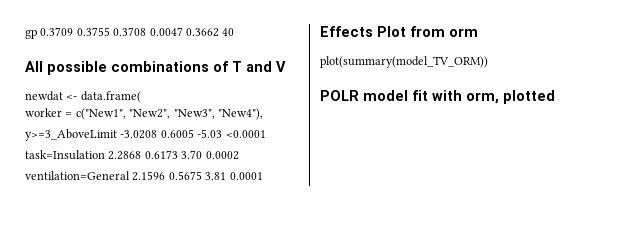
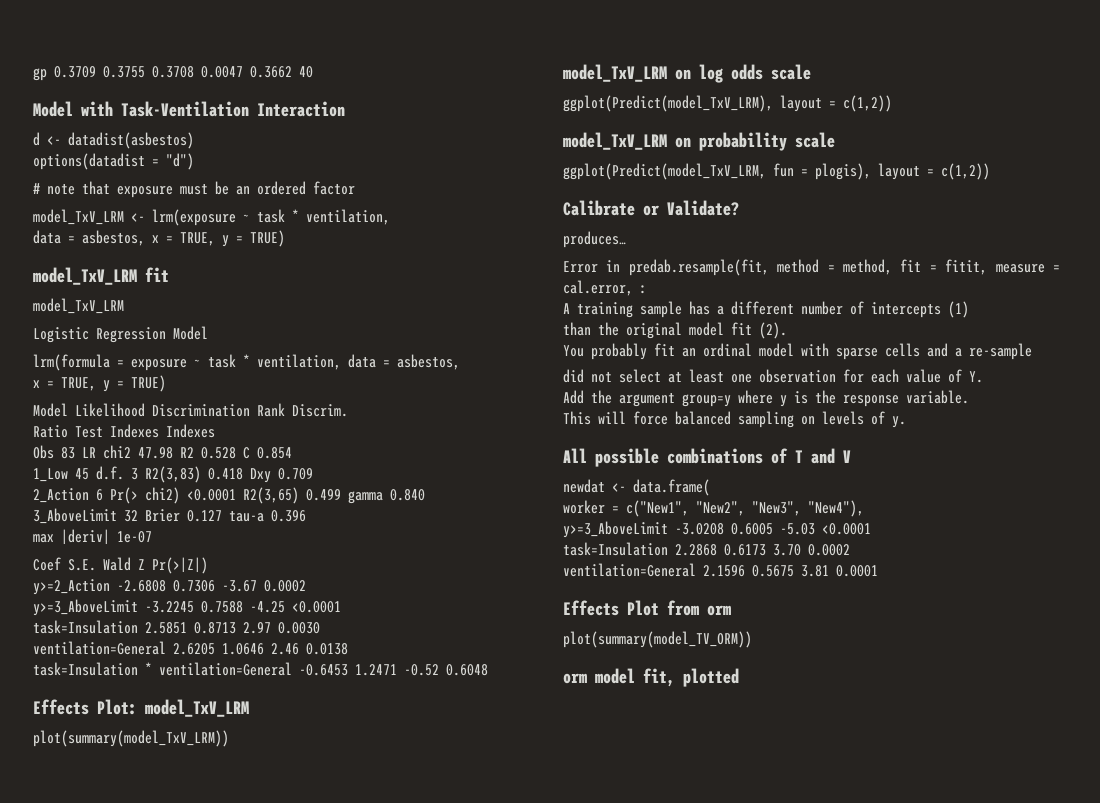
(235, 32) none -> [33,101,345,117] [33,132,194,149] [33,153,194,170] [33,181,355,198] [33,209,390,226] [33,230,285,247] [33,267,169,285] [33,298,124,314] [33,326,208,343] [33,354,460,371] [33,375,166,392] [33,403,348,417] [33,424,215,438] [33,445,292,459] [33,466,313,483] [33,487,425,504] [33,508,306,524] [33,529,152,545] [33,557,208,574] [33,579,306,595] [33,599,341,616] [33,620,320,634] [33,641,348,655] [33,662,488,676] [33,699,249,717] [33,730,229,747] [563,64,811,83] [563,95,892,112] [563,132,835,151] [563,163,990,180] [563,200,739,216] [563,231,626,248] [563,259,1060,276] [563,280,647,296] [563,301,969,318] [563,322,787,339] [563,343,1032,360] [563,369,983,383] [563,390,969,407] [563,411,906,428] // Model with Task-Ventilation Interaction // d <- datadist(asbestos) // options(datadist = "d") // # note that exposure must be an ordered factor // model_TxV_LRM <- lrm(exposure ~ task * ventilation, // data = asbestos, x = TRUE, y = TRUE) // model_TxV_LRM fit // model_TxV_LRM // Logistic Regression Model // lrm(formula = exposure ~ task * ventilation, data = asbestos, // x = TRUE, y = TRUE) // Model Likelihood Discrimination Rank Discrim. // Ratio Test Indexes Indexes // Obs 83 LR chi2 47.98 R2 0.528 C 0.854 // 1_Low 45 d.f. 3 R2(3,83) 0.418 Dxy 0.709 // 2_Action 6 Pr(> chi2) <0.0001 R2(3,65) 0.499 gamma 0.840 // 3_AboveLimit 32 Brier 0.127 tau-a 0.396 // max |deriv| 1e-07 // Coef S.E. Wald Z Pr(>|Z|) // y>=2_Action -2.6808 0.7306 -3.67 0.0002 // y>=3_AboveLimit -3.2245 0.7588 -4.25 <0.0001 // task=Insulation 2.5851 0.8713 2.97 0.0030 // ventilation=General 2.6205 1.0646 2.46 0.0138 // task=Insulation * ventilation=General -0.6453 1.2471 -0.52 0.6048 // Effects Plot: model_TxV_LRM // plot(summary(model_TxV_LRM)) // model_TxV_LRM on log odds scale // ggplot(Predict(model_TxV_LRM), layout = c(1,2)) // model_TxV_LRM on probability scale // ggplot(Predict(model_TxV_LRM, fun = plogis), layout = c(1,2)) // Calibrate or Validate? // produces… // Error in predab.resample(fit, method = method, fit = fitit, measure = cal.error, : // A training sample has a different number of intercepts (1) // than the original model fit (2). // You probably fit an ordinal model with sparse cells and a re-sample // did not select at least one observation for each value of Y. // Add the argument group=y where y is the response variable. // This will force balanced sampling on levels of y.
[320,90,499,104] POLR model fit with orm, -> [563,668,675,687] orm model fit,

